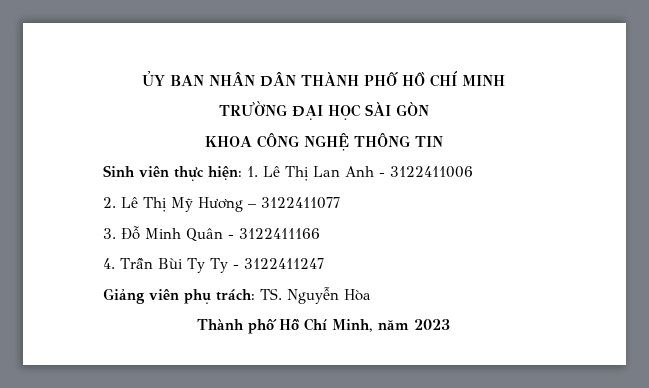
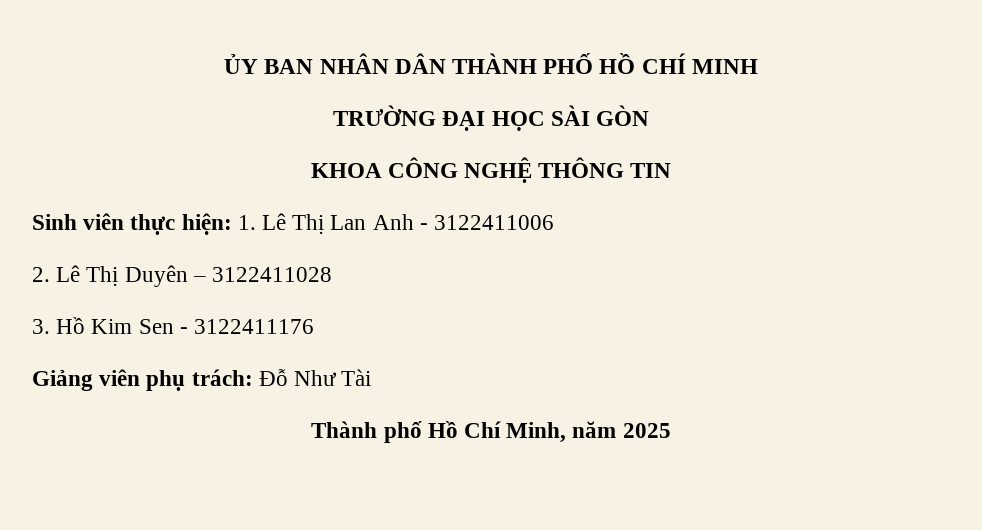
[171,197,340,212] [103,226,320,242] [103,258,324,273] Mỹ Hương – 3122411077 // 3. Đỗ Minh Quân - 3122411166 // 4. Trần Bùi Ty Ty - 3122411247 -> [124,265,333,287] [32,317,315,334] Duyên – 3122411028 // 3. Hồ Kim Sen - 3122411176
[260,287,371,304] TS. Nguyễn Hòa -> [258,369,372,386] Đỗ Như Tài
[414,319,450,330] 2023 -> [622,423,671,438] 2025

